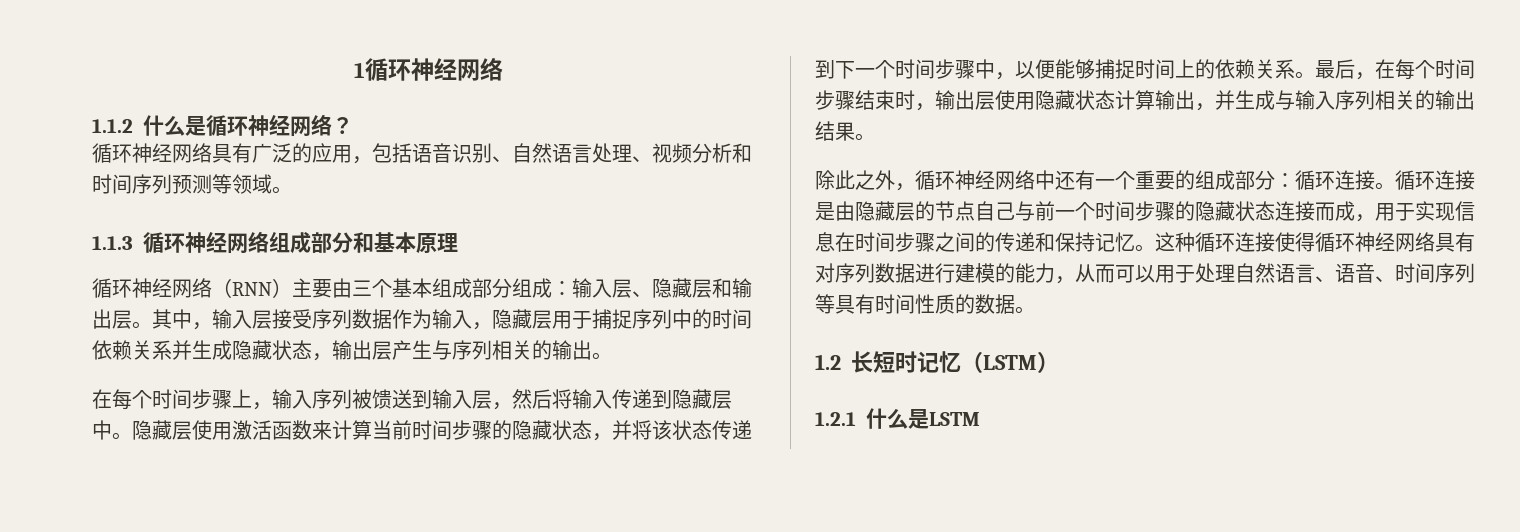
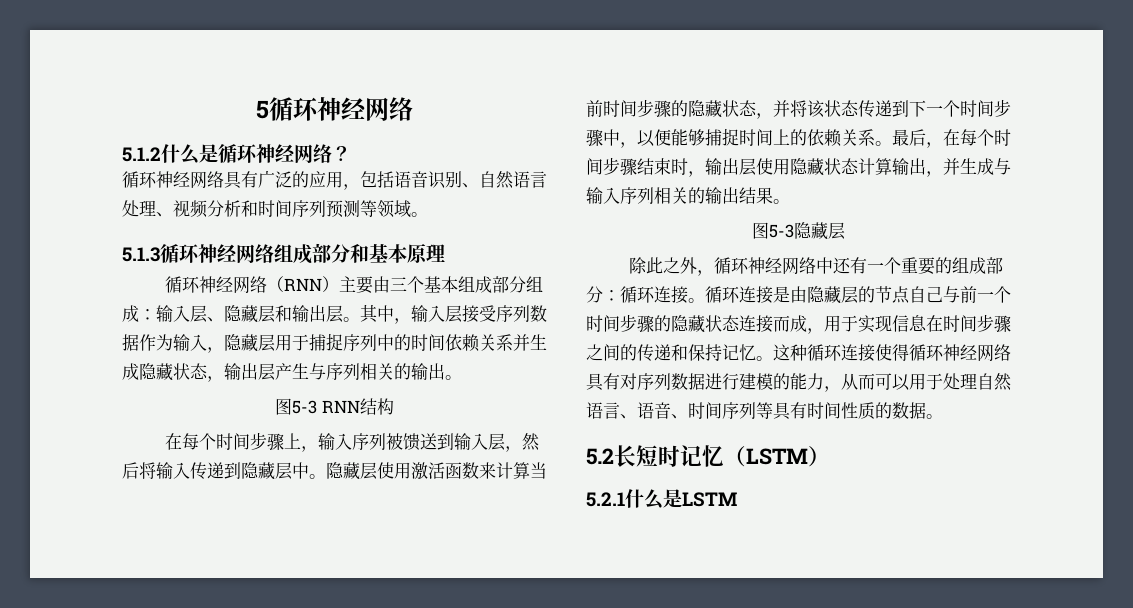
[353,62,365,78] 1 -> [256,100,269,119] 5
[92,119,133,133] 1.1.2 -> [122,147,161,162] 5.1.2
[92,236,133,250] 1.1.3 -> [122,247,160,262] 5.1.3
(612, 356) none -> [275,398,394,415] // 图5-3 RNN结构
(875, 137) none -> [752,222,845,240] // 图5-3隐藏层
[815,354,841,370] 1.2 -> [586,448,614,465] 5.2
[815,412,856,426] 1.2.1 -> [586,492,625,507] 5.2.1

